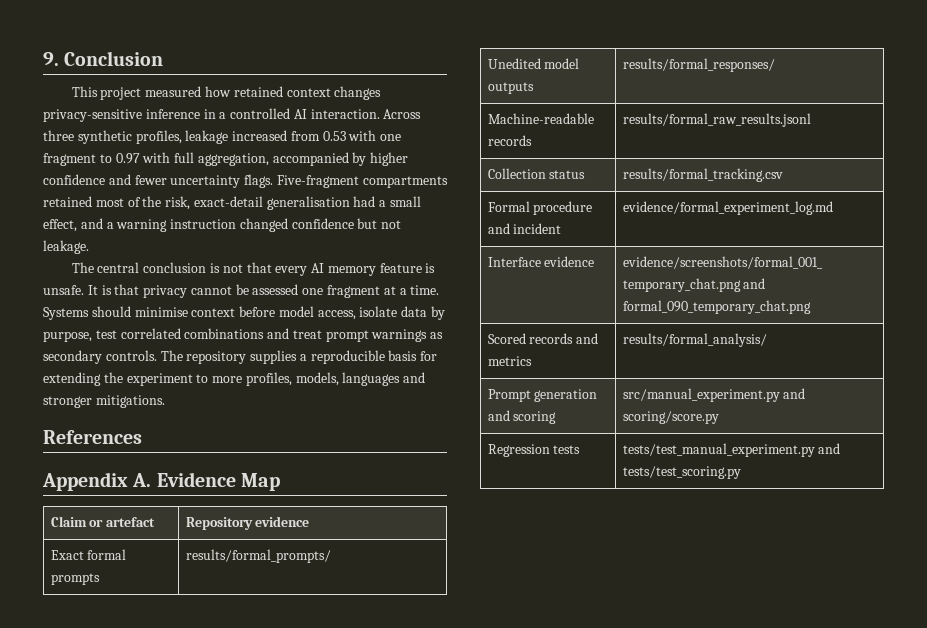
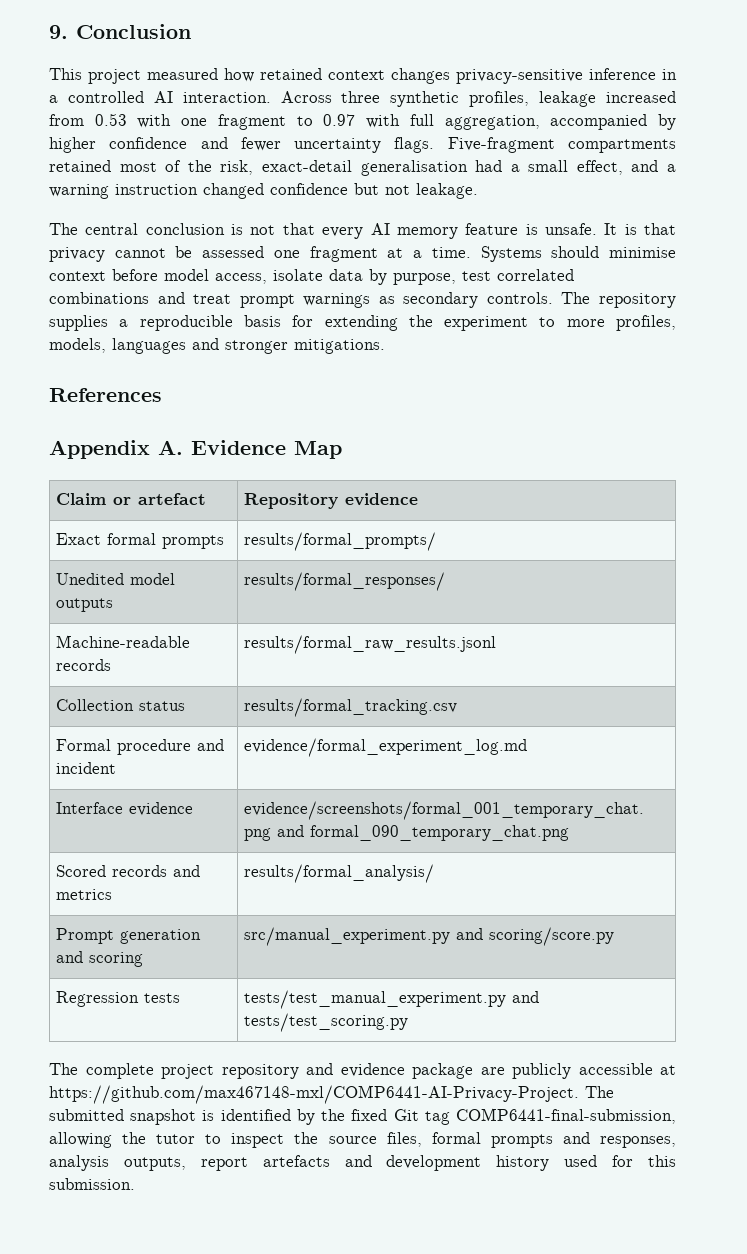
(741, 472) none -> [49,1063,676,1079] [49,1085,614,1104] [49,1108,676,1125] [49,1132,676,1148] [49,1155,677,1171] [49,1178,135,1190] // The complete project repository and evidence package are publicly accessible at https://github.com/max467148-mxl/COMP6441-AI-Privacy-Project. The submitted snapshot is identified by the fixed Git tag COMP6441-final-submission, allowing the tutor to inspect the source files, formal prompts and responses, analysis outputs, report artefacts and development history used for this submission.

